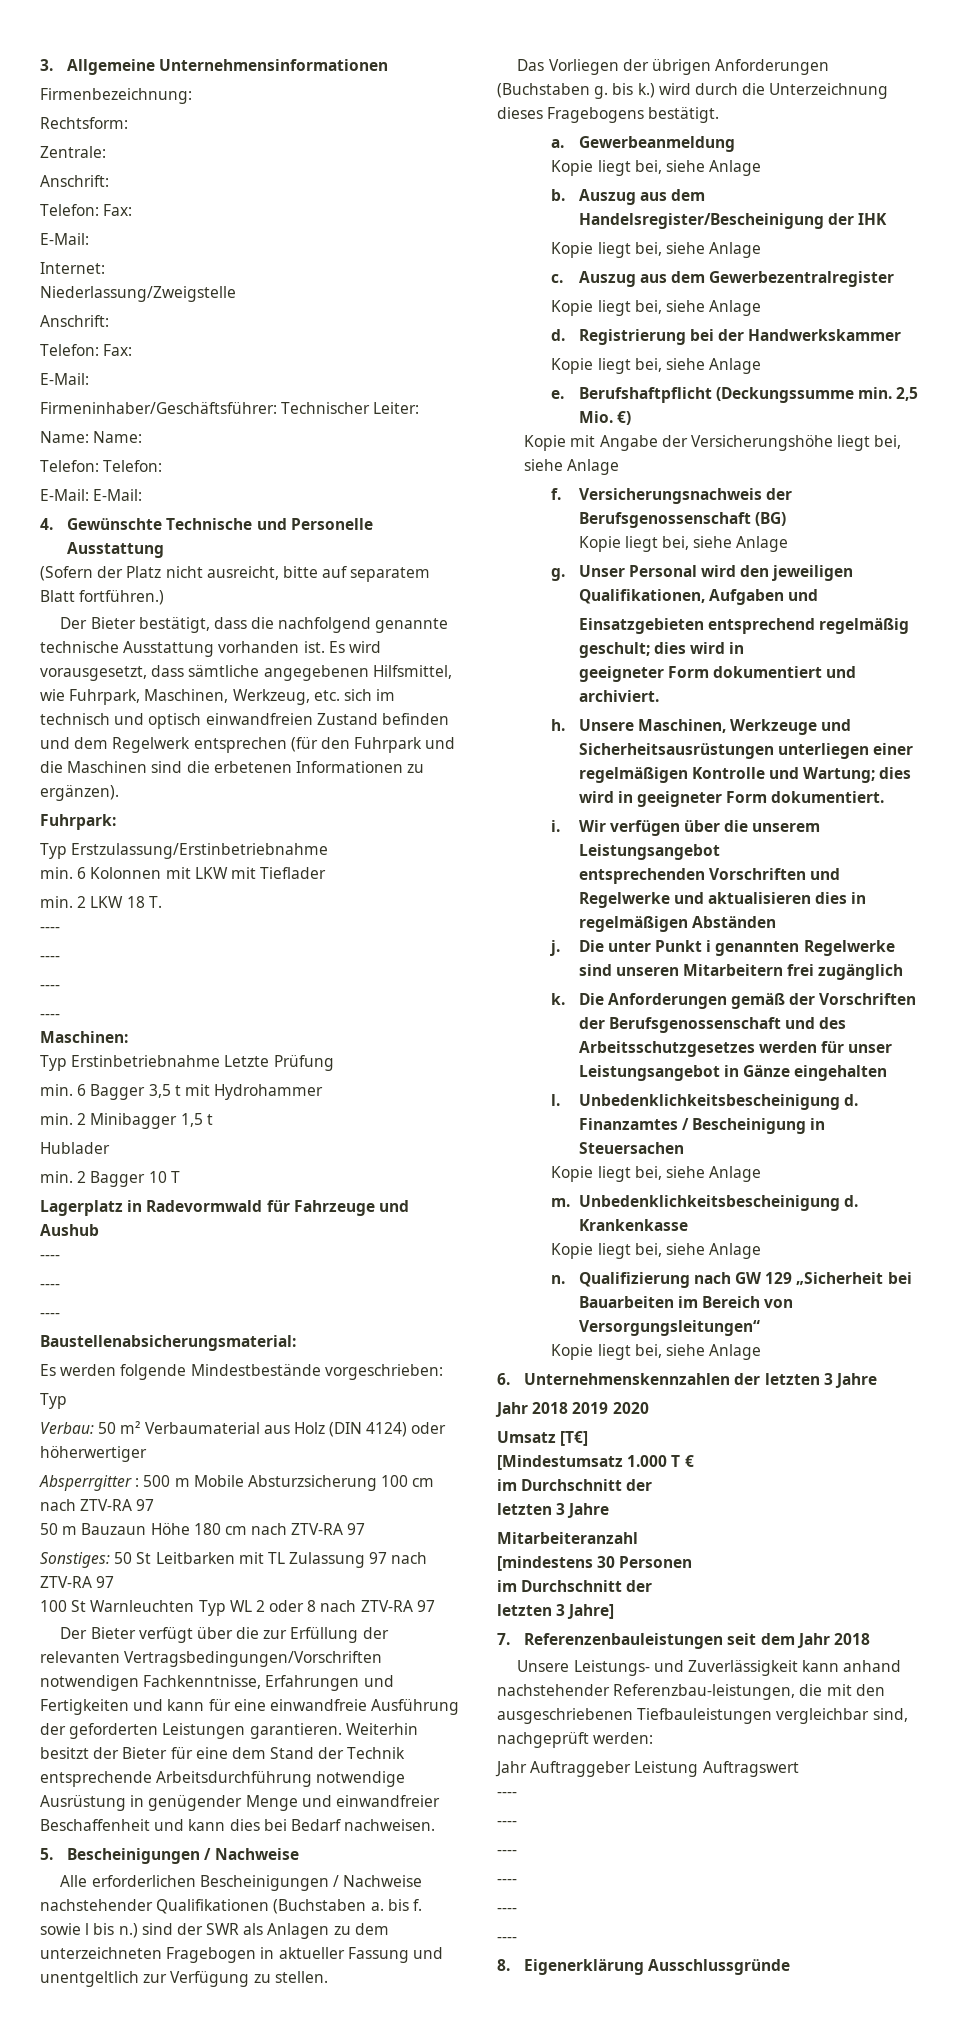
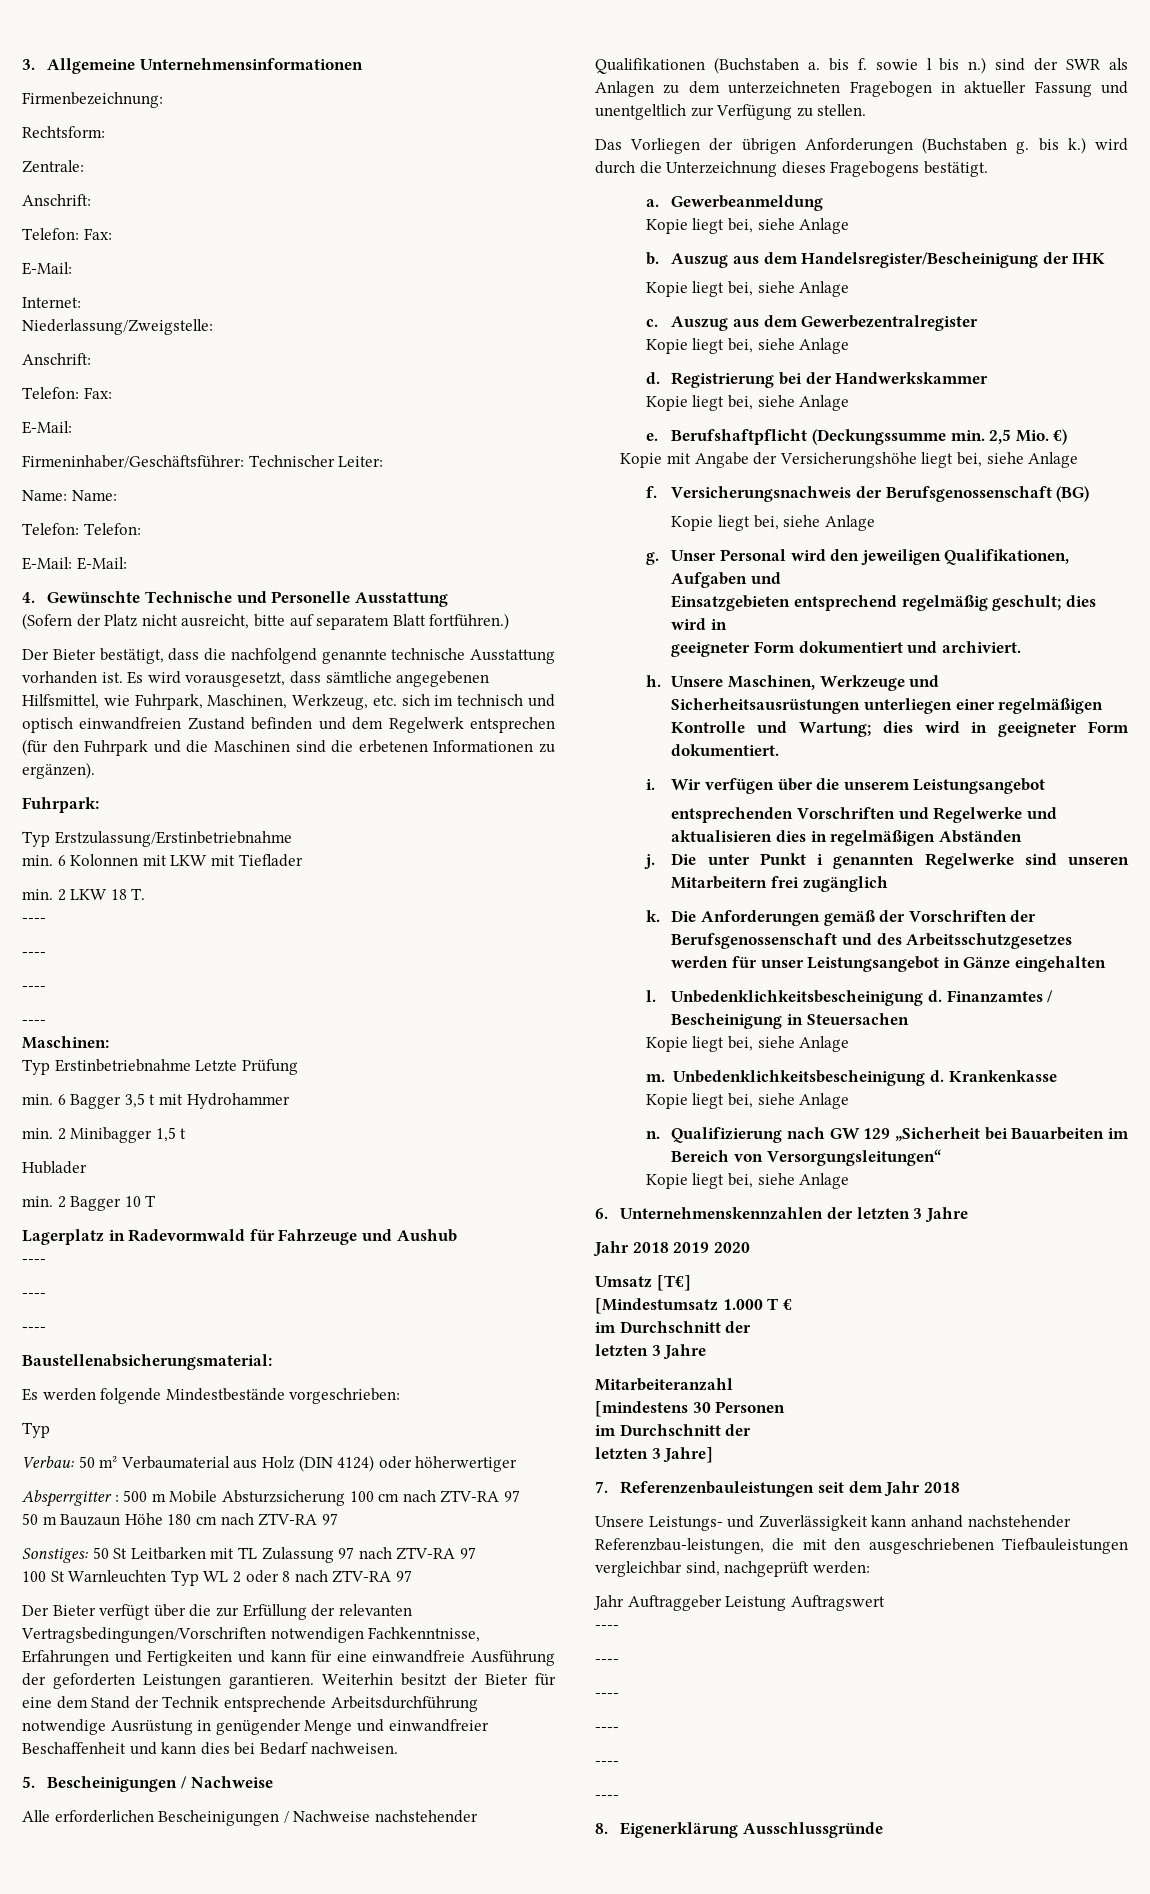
[40,286,236,302] Niederlassung/Zweigstelle -> [22,319,213,335] Niederlassung/Zweigstelle:

